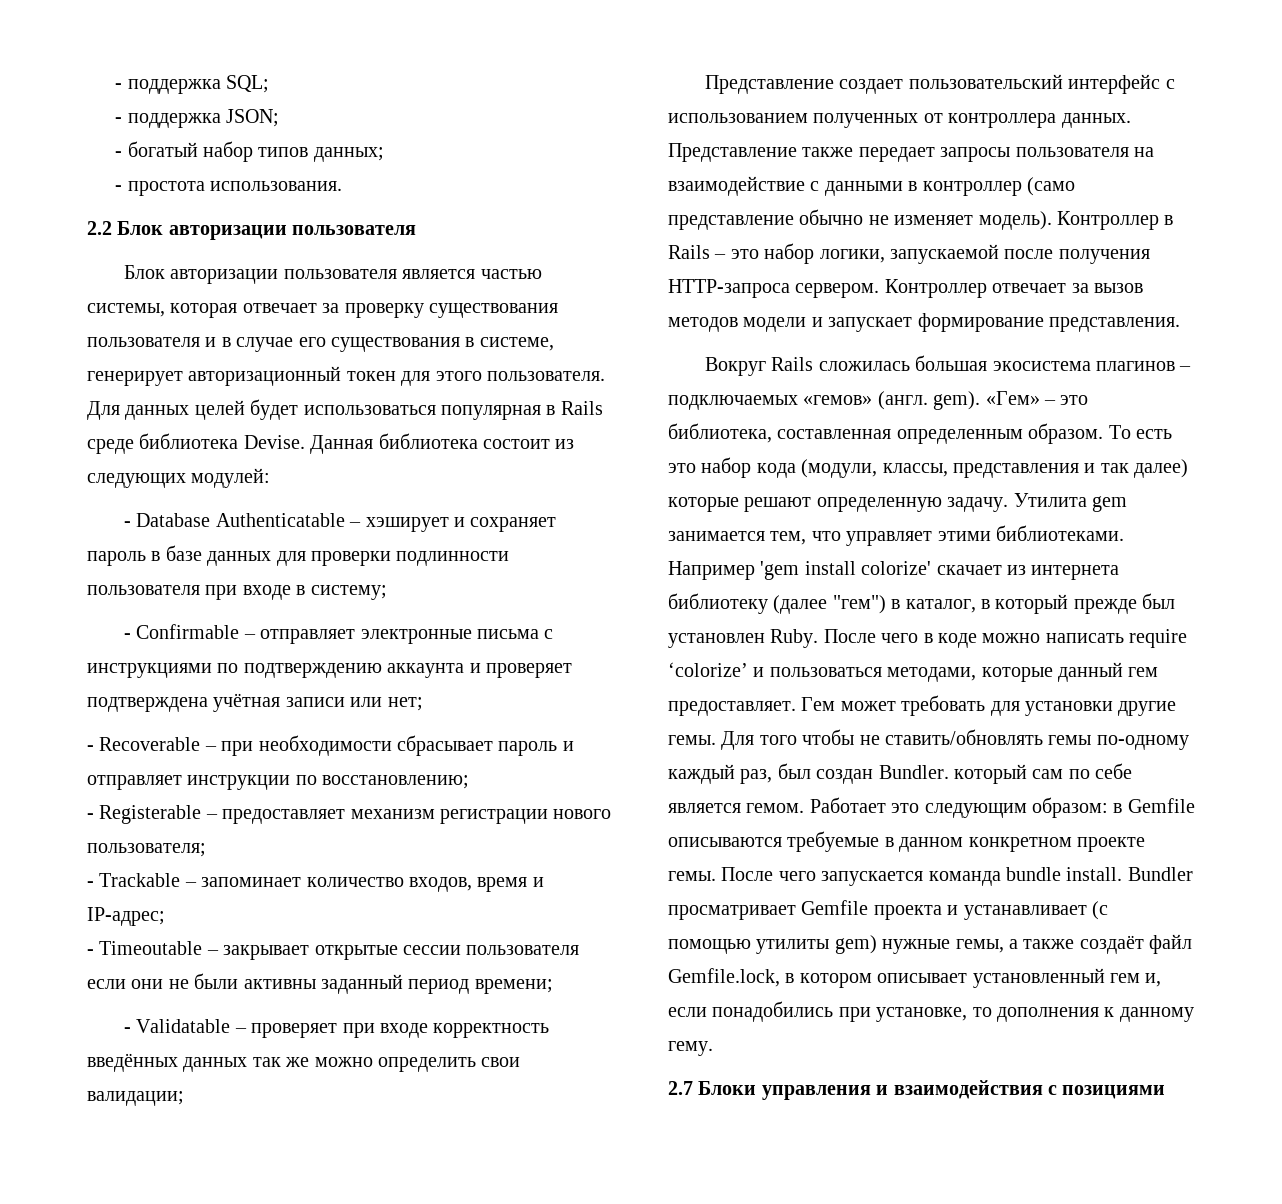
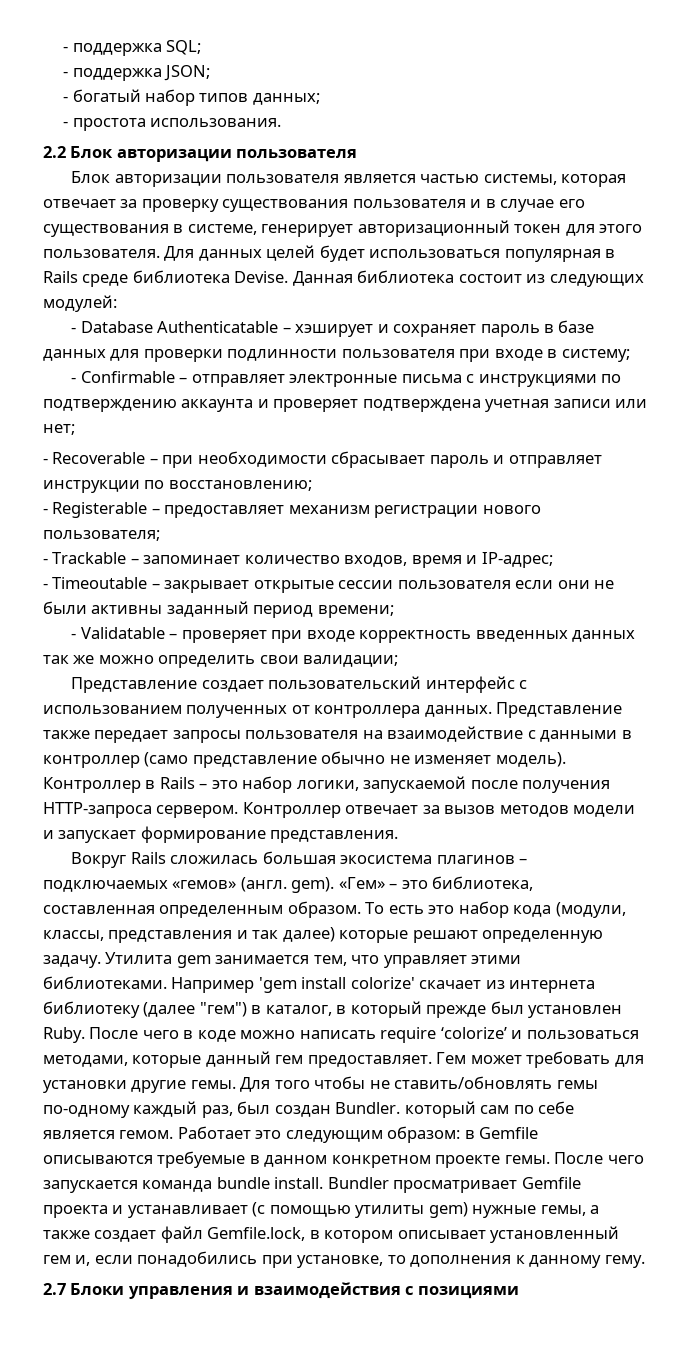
[213,693,281,712] учётная -> [485,399,550,412] учетная
[87,1053,178,1072] введённых -> [475,630,568,642] введенных
[1079,935,1144,954] создаёт -> [94,1230,157,1242] создает

